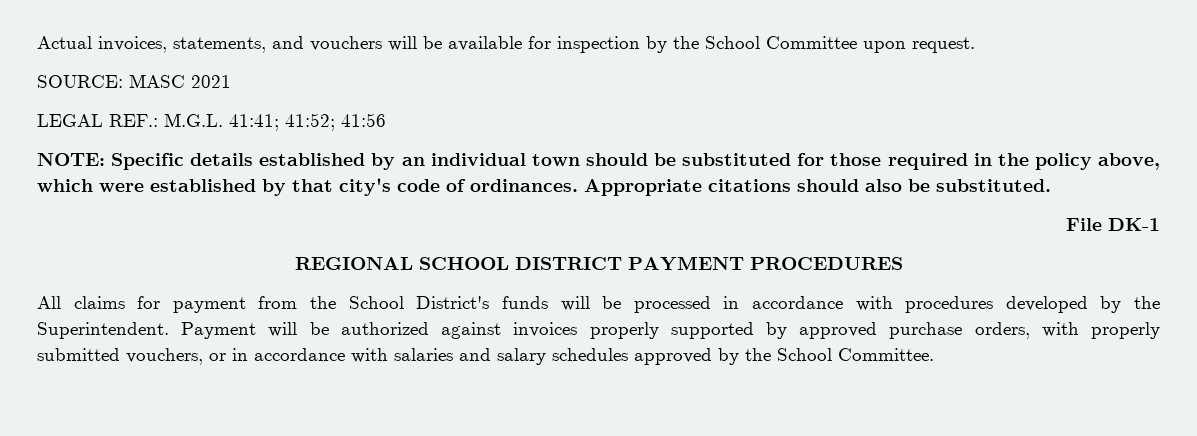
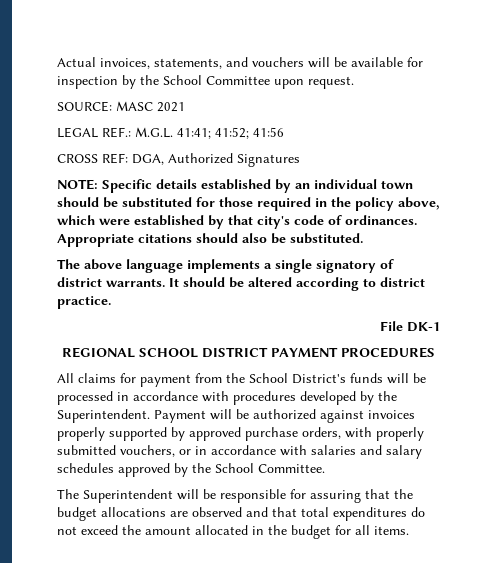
(386, 120) none -> [57,153,300,167] // CROSS REF: DGA, Authorized Signatures
(1051, 185) none -> [57,259,394,273] [57,277,425,291] [57,296,111,309] // The above language implements a single signatory of district warrants. It should be altered according to district practice.
(934, 354) none -> [57,489,413,503] [57,507,425,521] [57,525,409,539] // The Superintendent will be responsible for assuring that the budget allocations are observed and that total expenditures do not exceed the amount allocated in the budget for all items.

